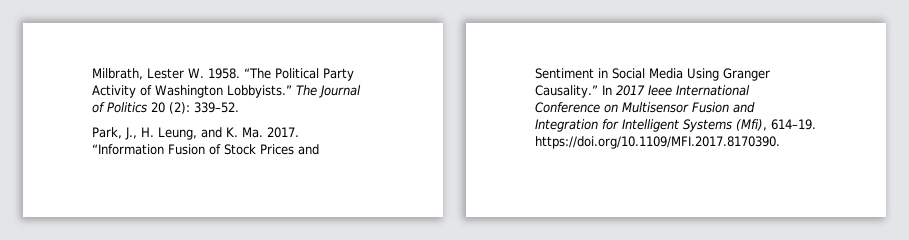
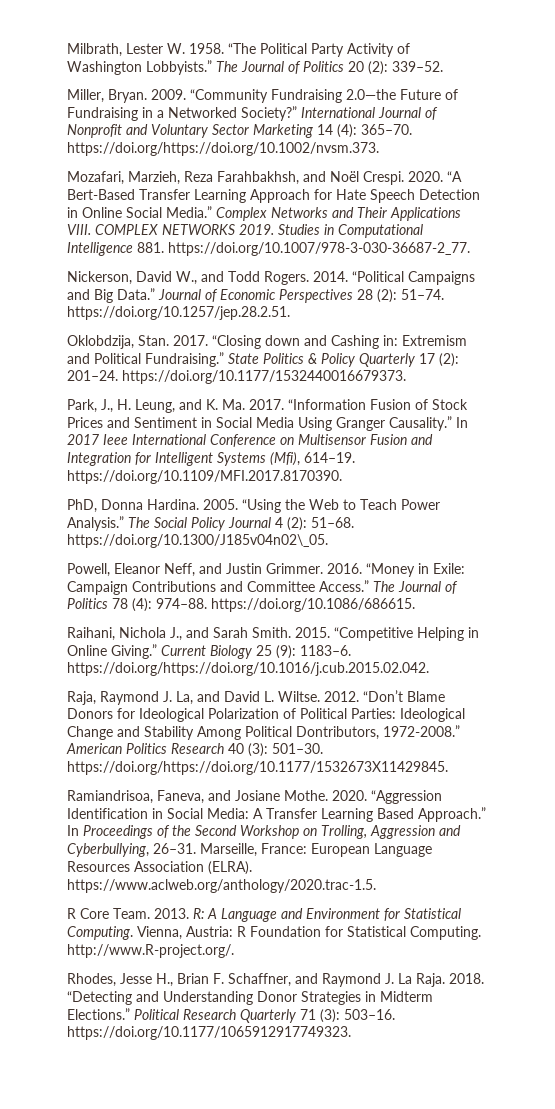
(239, 107) none -> [67,89,458,103] [67,106,438,121] [67,124,412,138] [67,142,379,156] [67,171,462,185] [67,189,480,203] [67,206,461,221] [67,224,423,238] [67,242,470,256] [67,271,475,285] [67,288,444,303] [67,306,290,320] [67,335,467,349] [67,352,459,367] [67,370,406,384] // Miller, Bryan. 2009. “Community Fundraising 2.0—the Future of Fundraising in a Networked Society?” International Journal of Nonprofit and Voluntary Sector Marketing 14 (4): 365–70. https://doi.org/https://doi.org/10.1002/nvsm.373. // Mozafari, Marzieh, Reza Farahbakhsh, and Noël Crespi. 2020. “A Bert-Based Transfer Learning Approach for Hate Speech Detection in Online Social Media.” Complex Networks and Their Applications VIII. COMPLEX NETWORKS 2019. Studies in Computational Intelligence 881. https://doi.org/10.1007/978-3-030-36687-2_77. // Nickerson, David W., and Todd Rogers. 2014. “Political Campaigns and Big Data.” Journal of Economic Perspectives 28 (2): 51–74. https://doi.org/10.1257/jep.28.2.51. // Oklobdzija, Stan. 2017. “Closing down and Cashing in: Extremism and Political Fundraising.” State Politics & Policy Quarterly 17 (2): 201–24. https://doi.org/10.1177/1532440016679373.
(780, 142) none -> [67,499,440,513] [67,516,354,531] [67,534,328,548] [67,563,465,577] [67,580,458,595] [67,598,415,612] [67,627,479,641] [67,644,351,659] [67,662,429,676] [67,690,445,705] [67,708,465,722] [67,725,460,740] [66,743,323,757] [67,761,448,775] [67,790,442,804] [67,807,486,822] [67,825,461,839] [67,843,432,857] [67,861,252,875] [67,879,376,893] [67,908,461,922] [67,926,481,940] [67,944,234,958] [67,973,484,987] [67,991,433,1005] [67,1008,395,1023] [67,1026,351,1040] // PhD, Donna Hardina. 2005. “Using the Web to Teach Power Analysis.” The Social Policy Journal 4 (2): 51–68. https://doi.org/10.1300/J185v04n02\_05. // Powell, Eleanor Neff, and Justin Grimmer. 2016. “Money in Exile: Campaign Contributions and Committee Access.” The Journal of Politics 78 (4): 974–88. https://doi.org/10.1086/686615. // Raihani, Nichola J., and Sarah Smith. 2015. “Competitive Helping in Online Giving.” Current Biology 25 (9): 1183–6. https://doi.org/https://doi.org/10.1016/j.cub.2015.02.042. // Raja, Raymond J. La, and David L. Wiltse. 2012. “Don’t Blame Donors for Ideological Polarization of Political Parties: Ideological Change and Stability Among Political Dontributors, 1972-2008.” American Politics Research 40 (3): 501–30. https://doi.org/https://doi.org/10.1177/1532673X11429845. // Ramiandrisoa, Faneva, and Josiane Mothe. 2020. “Aggression Identification in Social Media: A Transfer Learning Based Approach.” In Proceedings of the Second Workshop on Trolling, Aggression and Cyberbullying, 26–31. Marseille, France: European Language Resources Association (ELRA). https://www.aclweb.org/anthology/2020.trac-1.5. // R Core Team. 2013. R: A Language and Environment for Statistical Computing. Vienna, Austria: R Foundation for Statistical Computing. http://www.R-project.org/. // Rhodes, Jesse H., Brian F. Schaffner, and Raymond J. La Raja. 2018. “Detecting and Understanding Donor Strategies in Midterm Elections.” Political Research Quarterly 71 (3): 503–16. https://doi.org/10.1177/1065912917749323.

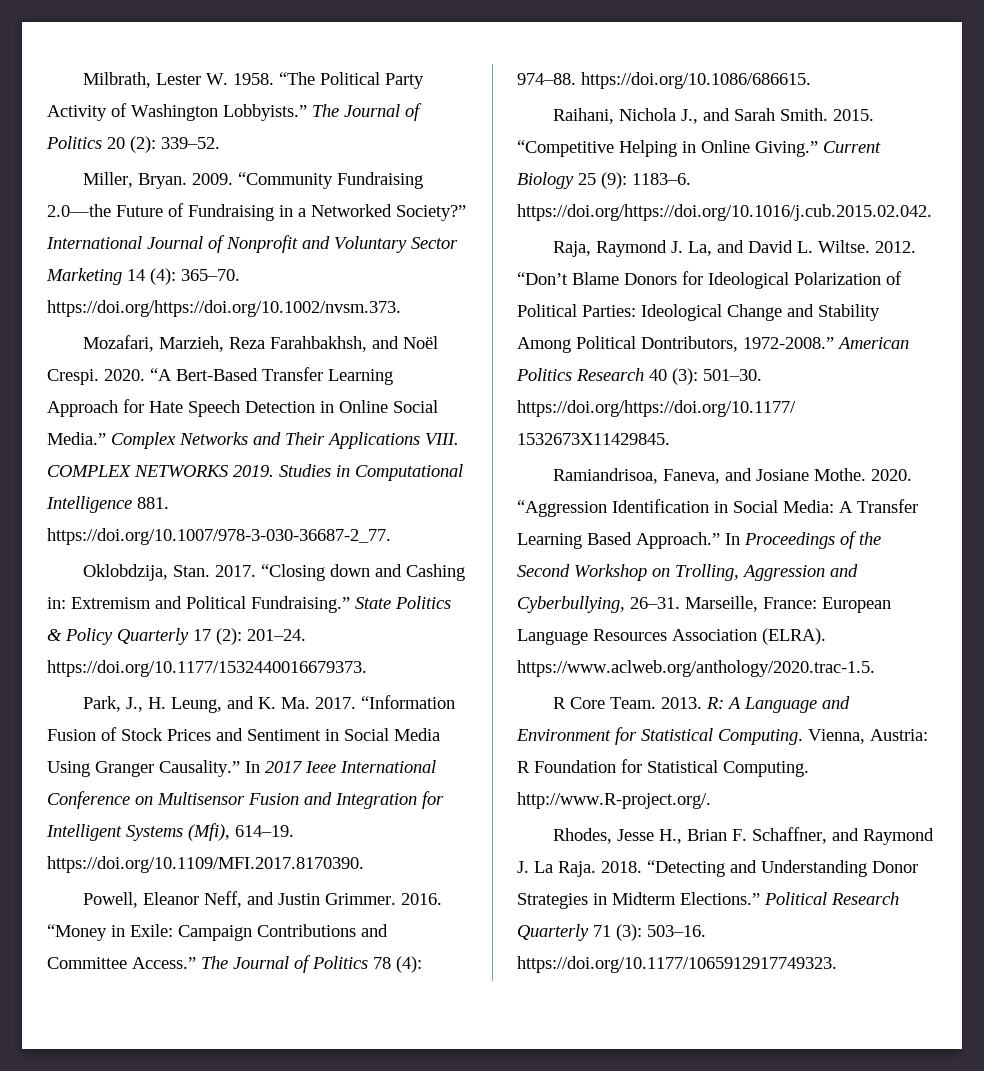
[67,271,475,285] [67,288,444,303] [67,306,290,320] // Nickerson, David W., and Todd Rogers. 2014. “Political Campaigns and Big Data.” Journal of Economic Perspectives 28 (2): 51–74. https://doi.org/10.1257/jep.28.2.51. -> (391, 536) none
[67,499,440,513] [67,516,354,531] [67,534,328,548] // PhD, Donna Hardina. 2005. “Using the Web to Teach Power Analysis.” The Social Policy Journal 4 (2): 51–68. https://doi.org/10.1300/J185v04n02\_05. -> (364, 864) none

